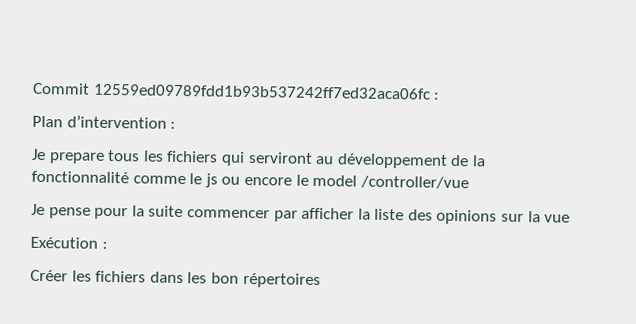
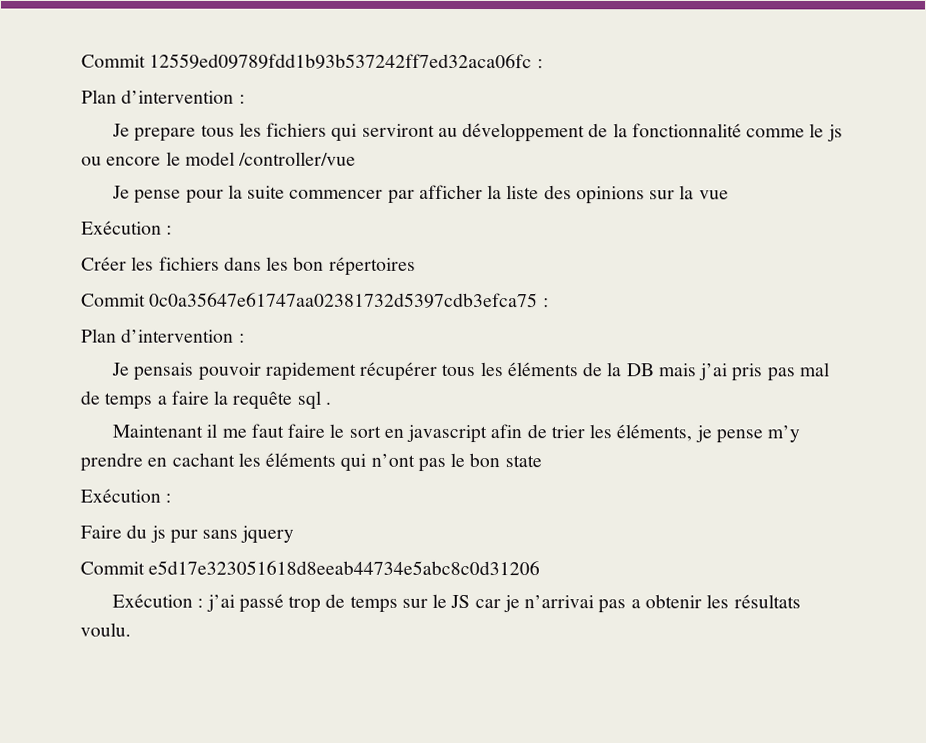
(321, 280) none -> [81,292,549,309] [81,328,245,343] [111,361,831,382] [80,390,331,410] [112,423,801,444] [80,452,542,472] [80,488,172,503] [80,524,295,544] [80,560,541,576] [112,593,801,614] [80,622,131,637] // Commit 0c0a35647e61747aa02381732d5397cdb3efca75 : // Plan d’intervention : // Je pensais pouvoir rapidement récupérer tous les éléments de la DB mais j’ai pris pas mal de temps a faire la requête sql . // Maintenant il me faut faire le sort en javascript afin de trier les éléments, je pense m’y prendre en cachant les éléments qui n’ont pas le bon state // Exécution : // Faire du js pur sans jquery // Commit e5d17e323051618d8eeab44734e5abc8c0d31206 // Exécution : j’ai passé trop de temps sur le JS car je n’arrivai pas a obtenir les résultats voulu.

